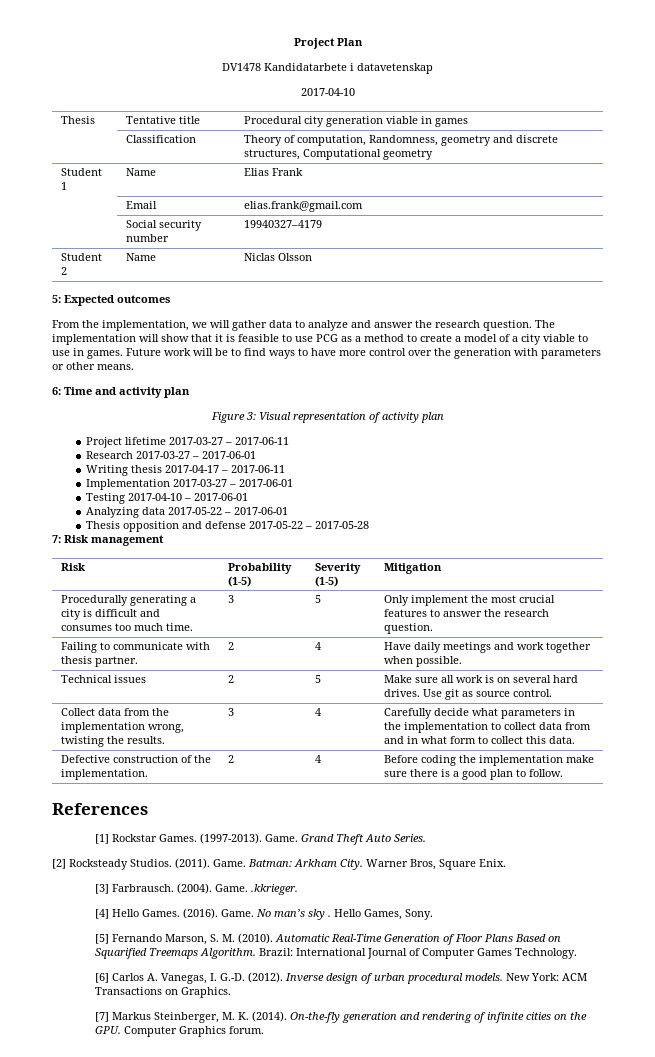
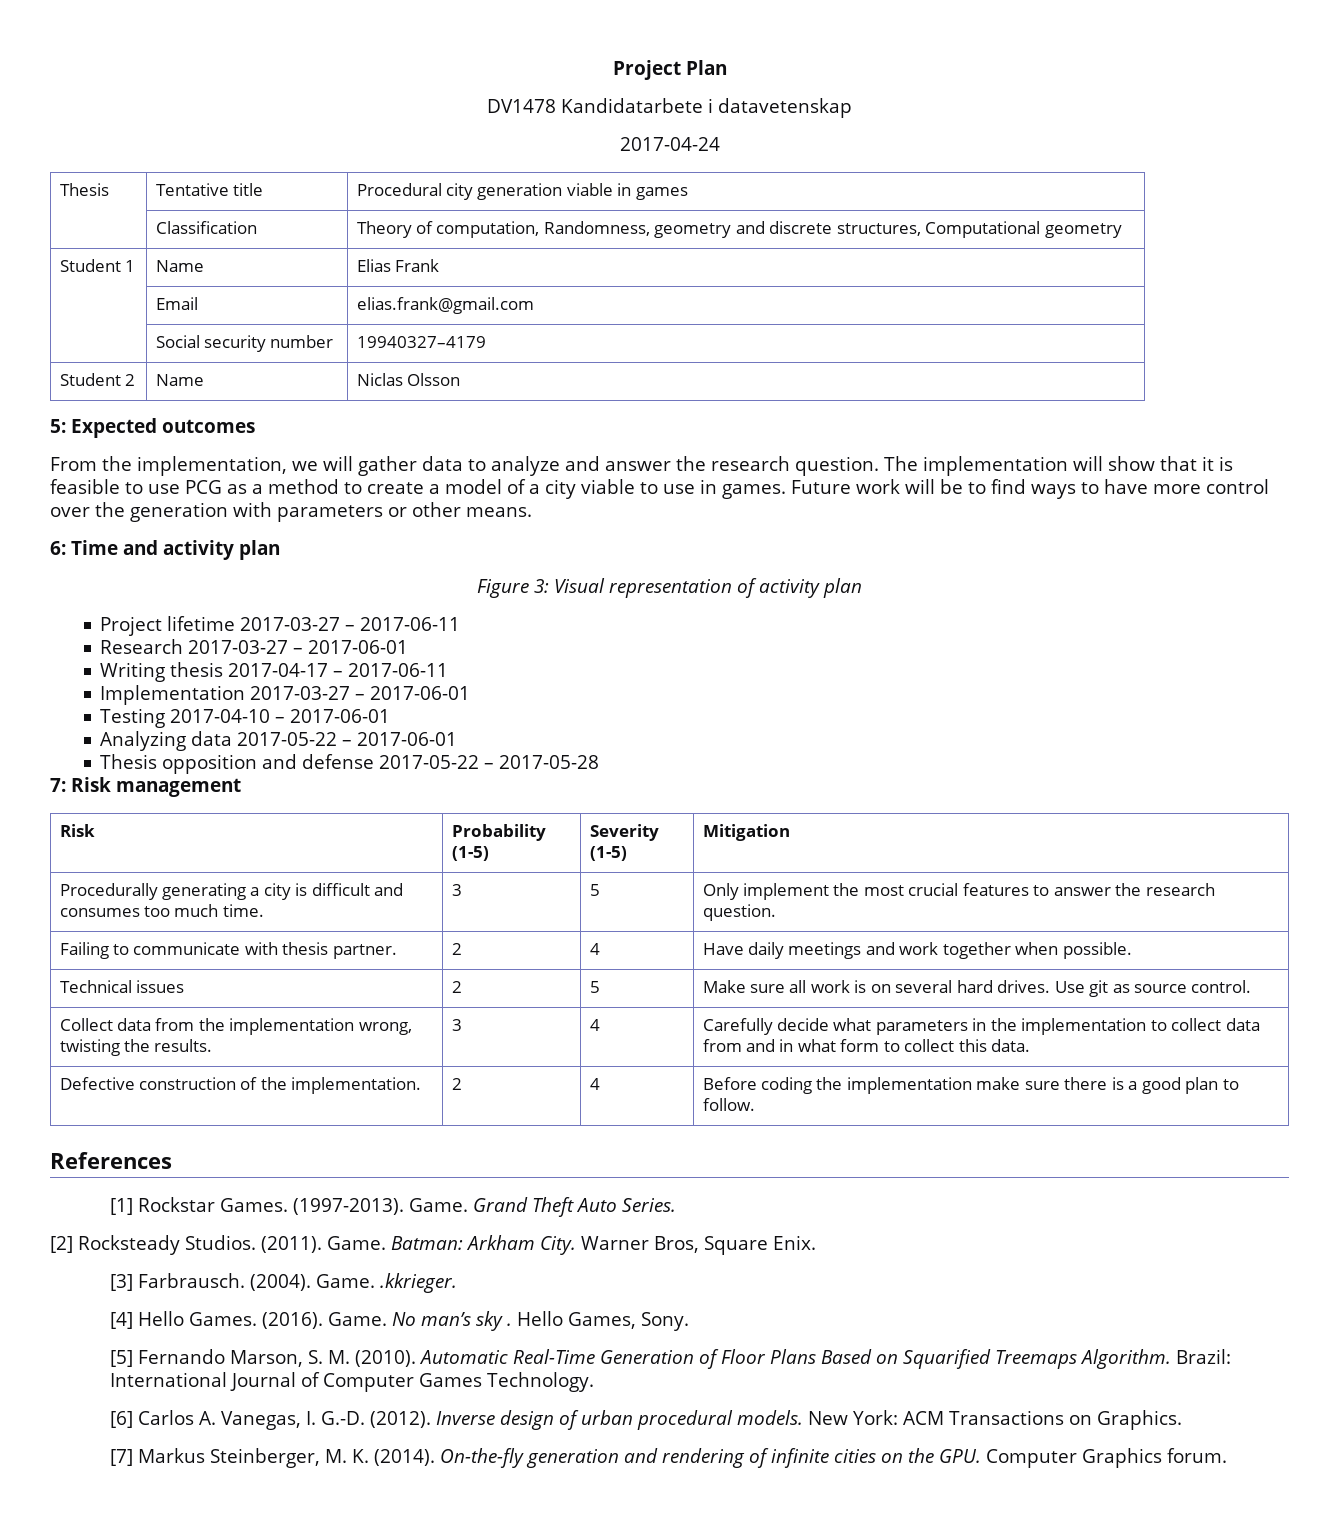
[300,88,355,96] 2017-04-10 -> [619,137,720,151] 2017-04-24

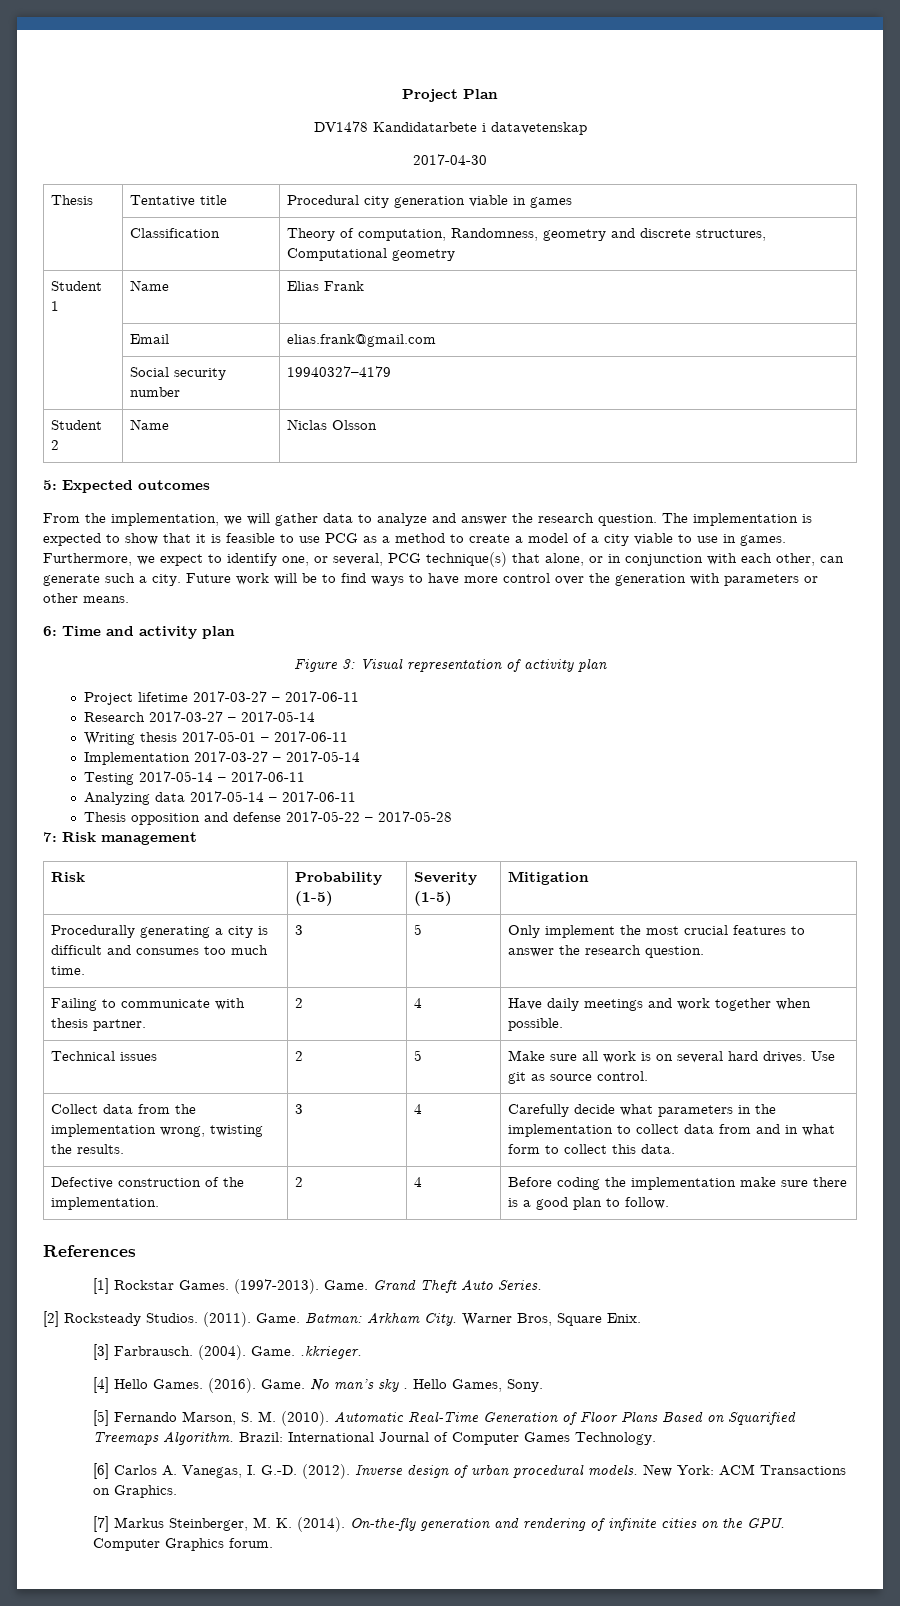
[619,137,720,151] 2017-04-24 -> [413,154,487,165] 2017-04-30
[1073,456,1103,471] will -> [802,514,812,523] [43,533,120,546] is expected to
(786, 491) none -> [43,552,844,567] [43,573,181,586] Furthermore, we expect to identify one, or several, PCG technique(s) that alone, or in conjunction with each other, can generate such a city.
[308,640,409,654] 2017-06-01 -> [241,711,316,722] 2017-05-14
[228,663,329,677] 2017-04-17 -> [182,731,257,742] 2017-05-01
[370,686,471,700] 2017-06-01 -> [286,751,361,762] 2017-05-14
[170,709,391,723] 2017-04-10 – 2017-06-01 -> [139,771,306,782] 2017-05-14 – 2017-06-11
[237,732,458,746] 2017-05-22 – 2017-06-01 -> [190,791,357,802] 2017-05-14 – 2017-06-11

